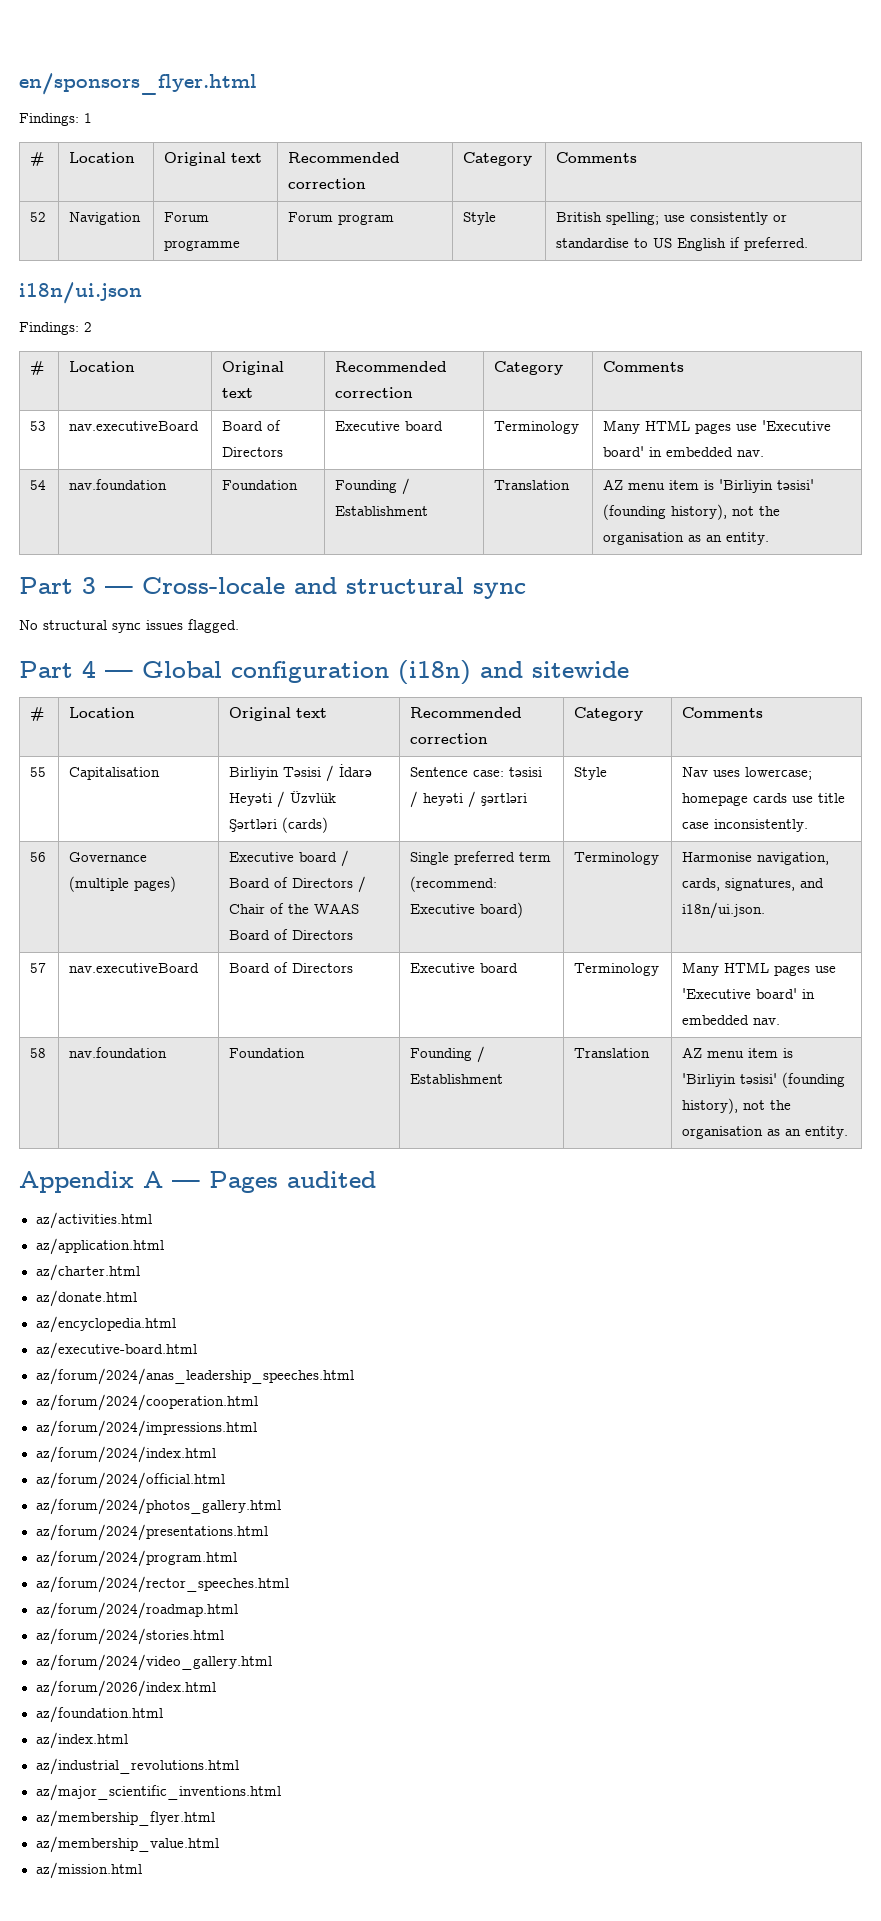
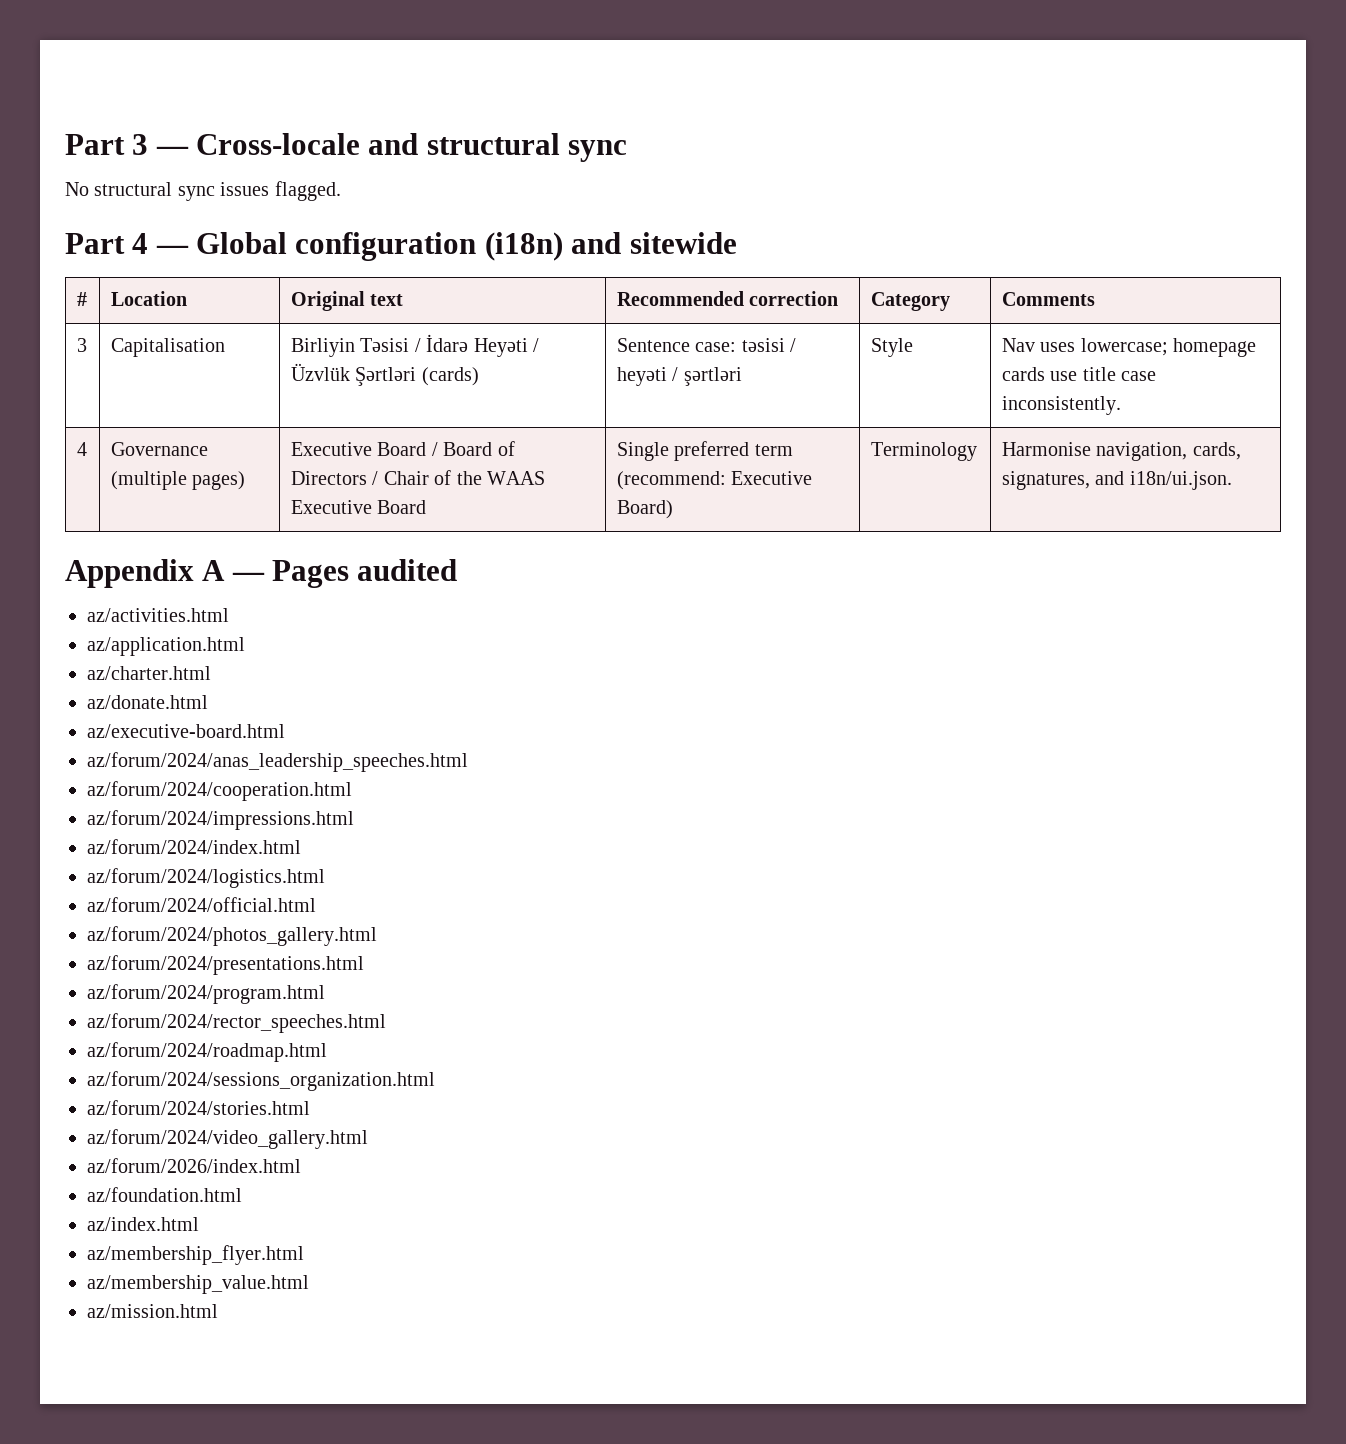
[19,73,257,95] [19,113,92,126] [30,152,45,166] [69,152,136,163] [164,152,263,166] [288,152,401,163] [288,178,367,189] [463,152,533,166] [556,152,638,163] [30,212,47,222] [69,212,142,225] [164,212,210,222] [164,240,241,251] [288,212,395,225] [463,212,497,225] [556,212,788,225] [556,237,809,251] [19,282,142,304] [19,322,92,335] [30,361,45,375] [69,361,136,372] [222,361,285,375] [222,388,254,398] [335,361,448,372] [335,387,414,398] [494,361,564,375] [603,361,685,372] [30,421,47,431] [69,421,200,431] [222,420,282,431] [222,447,284,457] [335,421,444,431] [494,421,580,434] [603,420,832,434] [603,446,765,457] [30,480,47,490] [69,479,168,490] [222,480,299,490] [335,478,411,495] [335,506,429,516] [494,480,571,490] [603,479,815,493] [603,504,781,520] [603,532,770,545] en/sponsors_flyer.html // Findings: 1 // # | Location | Original text | Recommended correction | Category | Comments // 52 | Navigation | Forum programme | Forum program | Style | British spelling; use consistently or standardise to US English if preferred. // i18n/ui.json // Findings: 2 // # | Location | Original text | Recommended correction | Category | Comments // 53 | nav.executiveBoard | Board of Directors | Executive board | Terminology | Many HTML pages use 'Executive board' in embedded nav. // 54 | nav.foundation | Foundation | Founding / Establishment | Translation | AZ menu item is 'Birliyin təsisi' (founding history), not the organisation as an entity. // -> (65, 144) none
[30,767,47,777] 55 -> [76,338,87,352] 3
[30,852,47,862] 56 -> [76,442,87,456] 4
[299,852,338,862] board -> [377,442,427,456] Board
[229,929,354,940] Board of Directors -> [290,500,427,514] Executive Board
[480,902,524,918] board) -> [616,500,673,519] Board)
[30,963,47,973] [69,963,200,973] [229,962,354,973] [410,963,519,973] [574,963,660,976] [682,962,837,976] [682,988,816,999] [682,1015,781,1025] [30,1048,47,1058] [69,1047,168,1058] [229,1048,306,1058] [410,1046,486,1063] [410,1074,504,1084] [574,1048,651,1058] [682,1047,794,1058] [682,1072,846,1088] [682,1098,792,1114] [682,1126,849,1139] // 57 | nav.executiveBoard | Board of Directors | Executive board | Terminology | Many HTML pages use 'Executive board' in embedded nav. // 58 | nav.foundation | Foundation | Founding / Establishment | Translation | AZ menu item is 'Birliyin təsisi' (founding history), not the organisation as an entity. -> (1232, 480) none
[35,1316,176,1333] // az/encyclopedia.html -> (208, 702) none
(216, 1454) none -> [87,868,325,888] // az/forum/2024/logistics.html
(238, 1610) none -> [87,1071,435,1091] // az/forum/2024/sessions_organization.html
[35,1758,239,1775] [35,1784,281,1801] // az/industrial_revolutions.html // az/major_scientific_inventions.html -> (199, 1224) none

